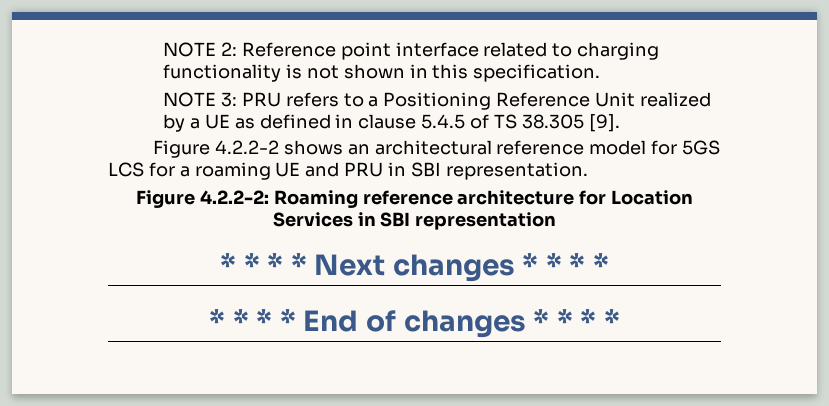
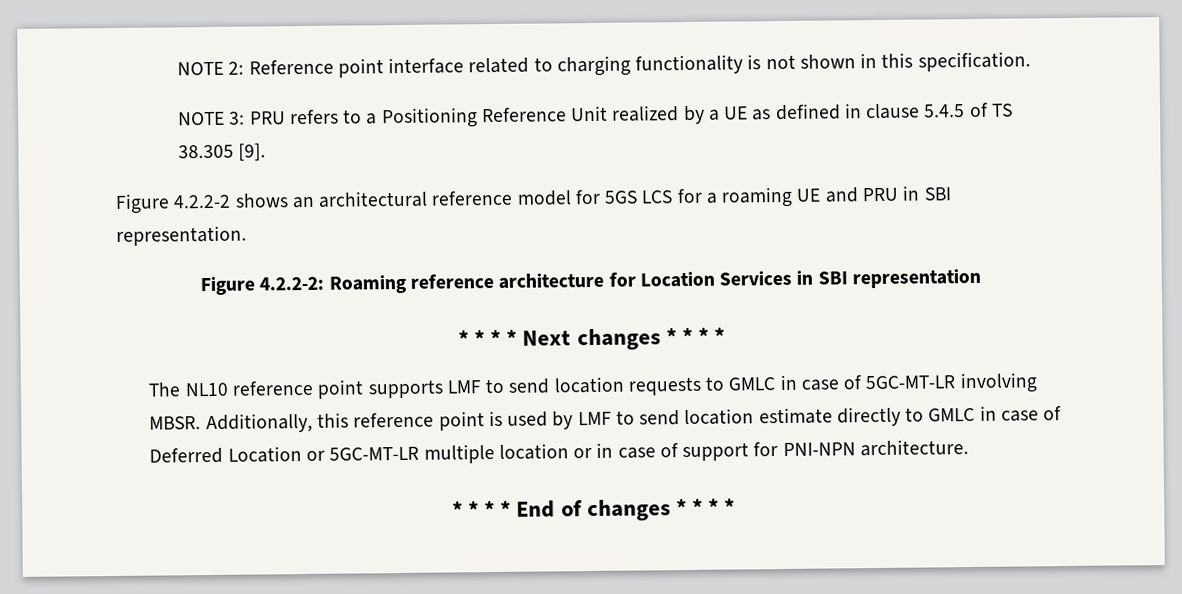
(610, 264) none -> [148,372,1038,399] [149,405,1063,434] [149,439,969,464] // The NL10 reference point supports LMF to send location requests to GMLC in case of 5GC-MT-LR involving MBSR. Additionally, this reference point is used by LMF to send location estimate directly to GMLC in case of Deferred Location or 5GC-MT-LR multiple location or in case of support for PNI-NPN architecture.

